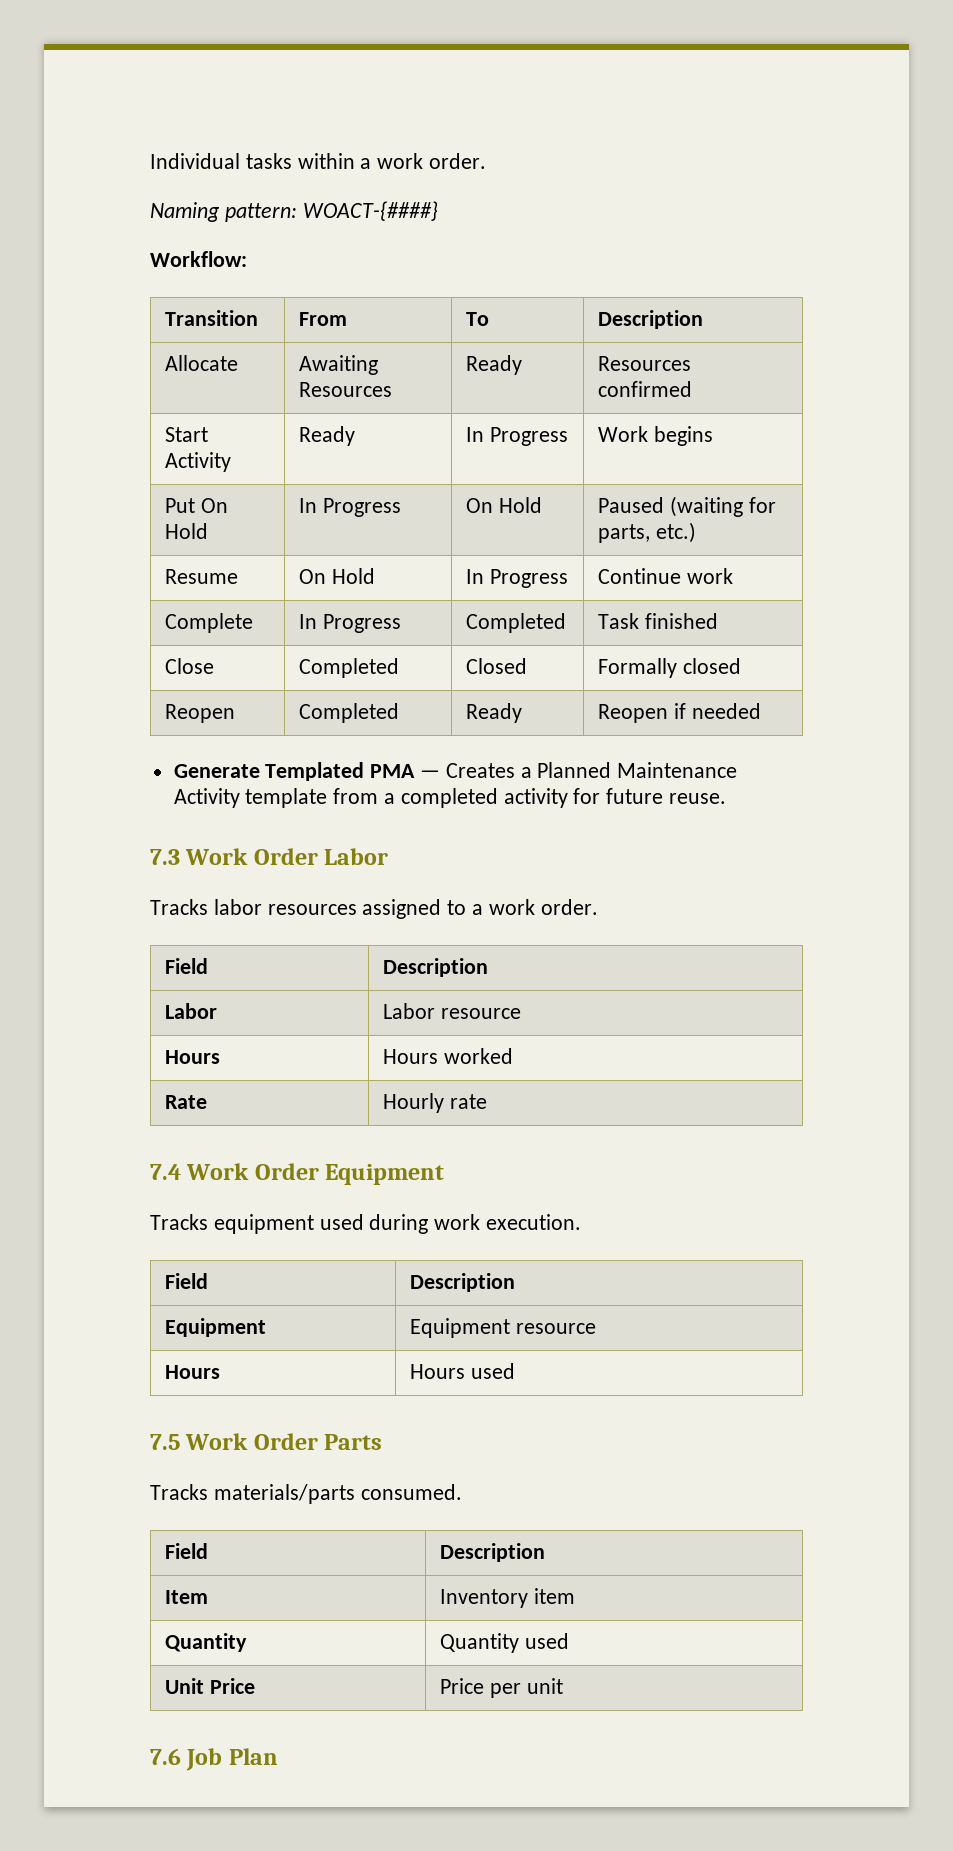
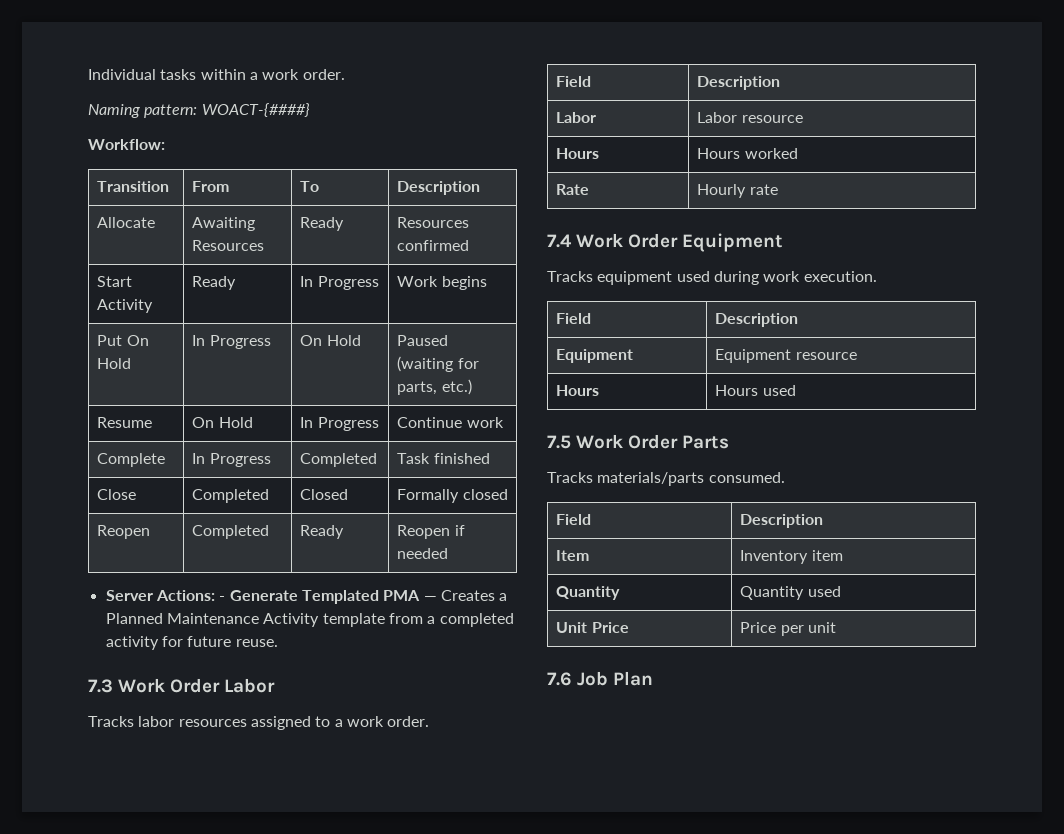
(761, 711) none -> [105,590,226,601] Server Actions: -

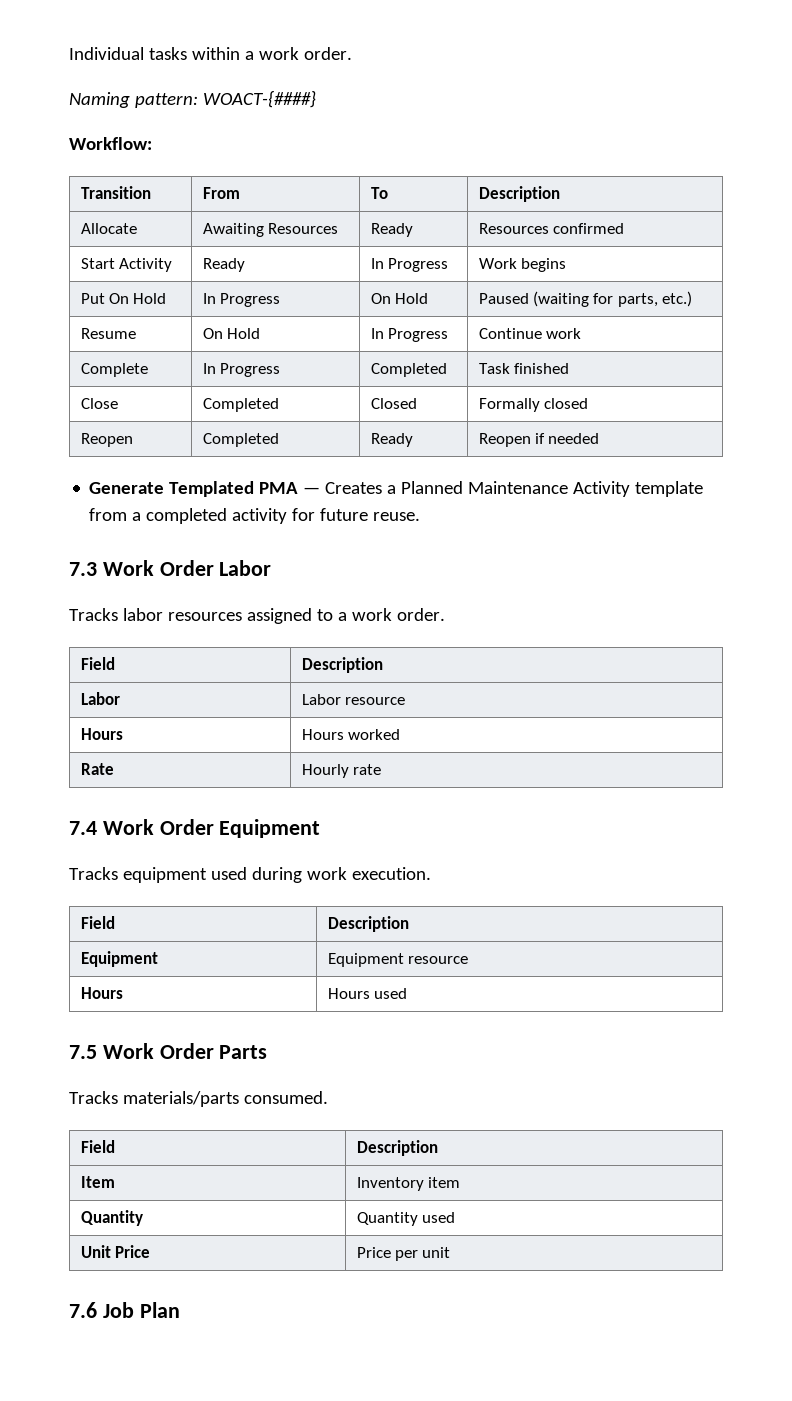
[105,590,226,601] Server Actions: - -> (600, 438) none

